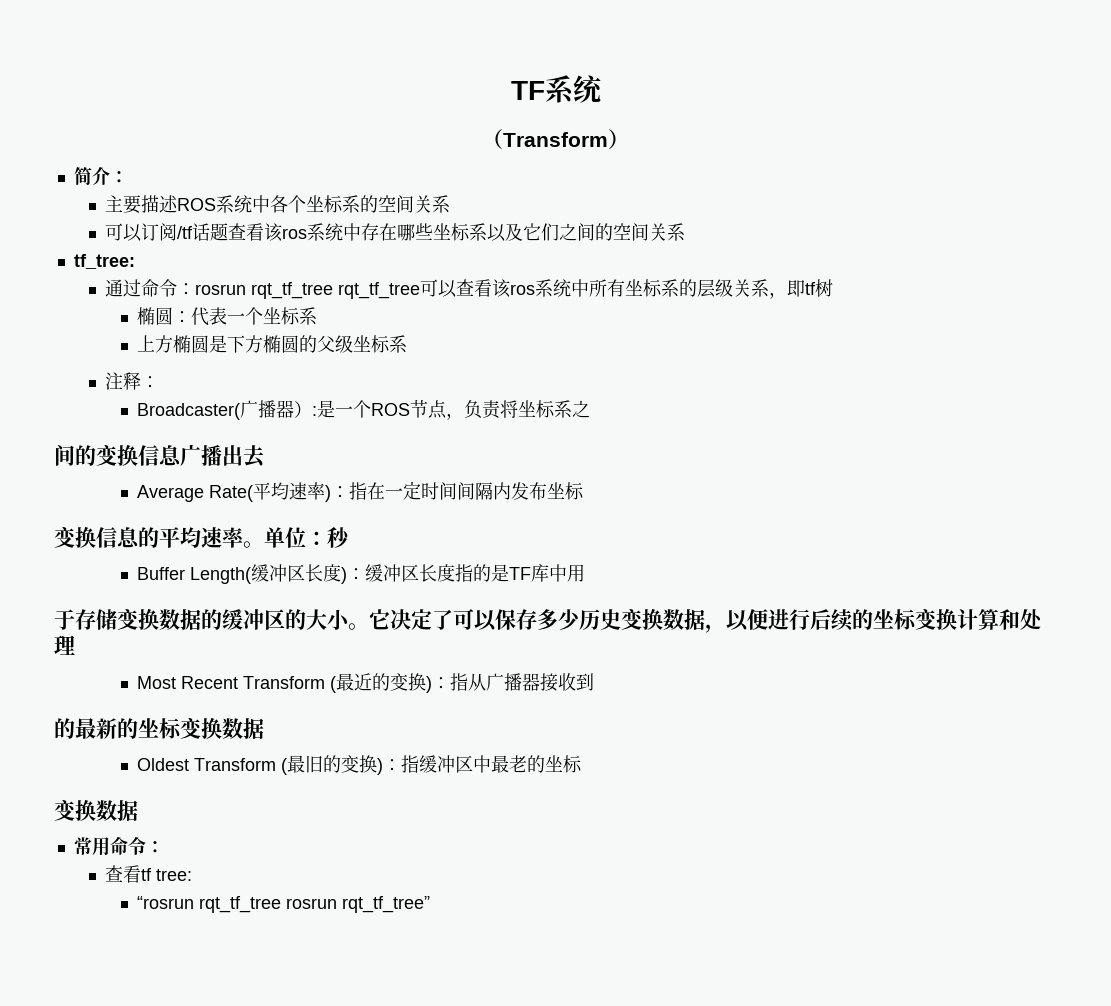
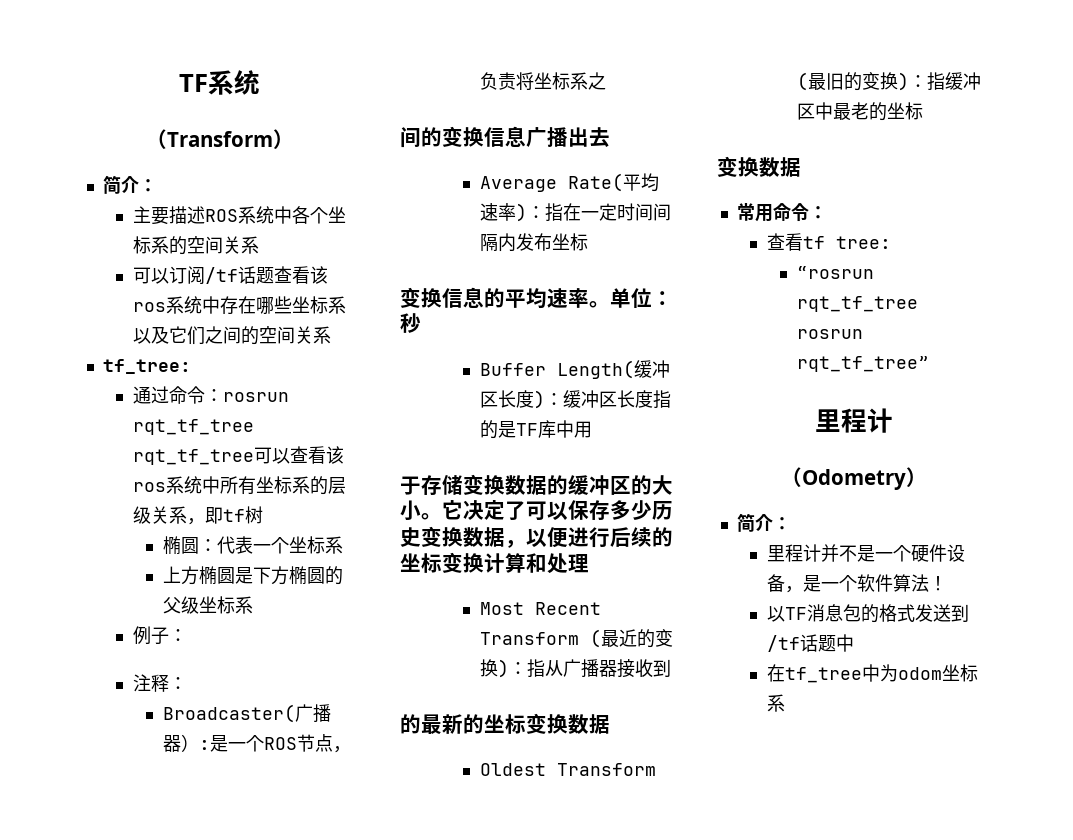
(407, 344) none -> [132,626,187,645] // 例子：
(430, 904) none -> [814,408,893,433] [780,467,927,490] [736,513,791,532] [766,544,965,562] [766,574,947,593] [766,604,969,623] [766,634,854,652] [766,664,978,683] [766,694,785,712] // 里程计 // （Odometry） // 简介： // 里程计并不是一个硬件设备，是一个软件算法！ // 以TF消息包的格式发送到/tf话题中 // 在tf_tree中为odom坐标系

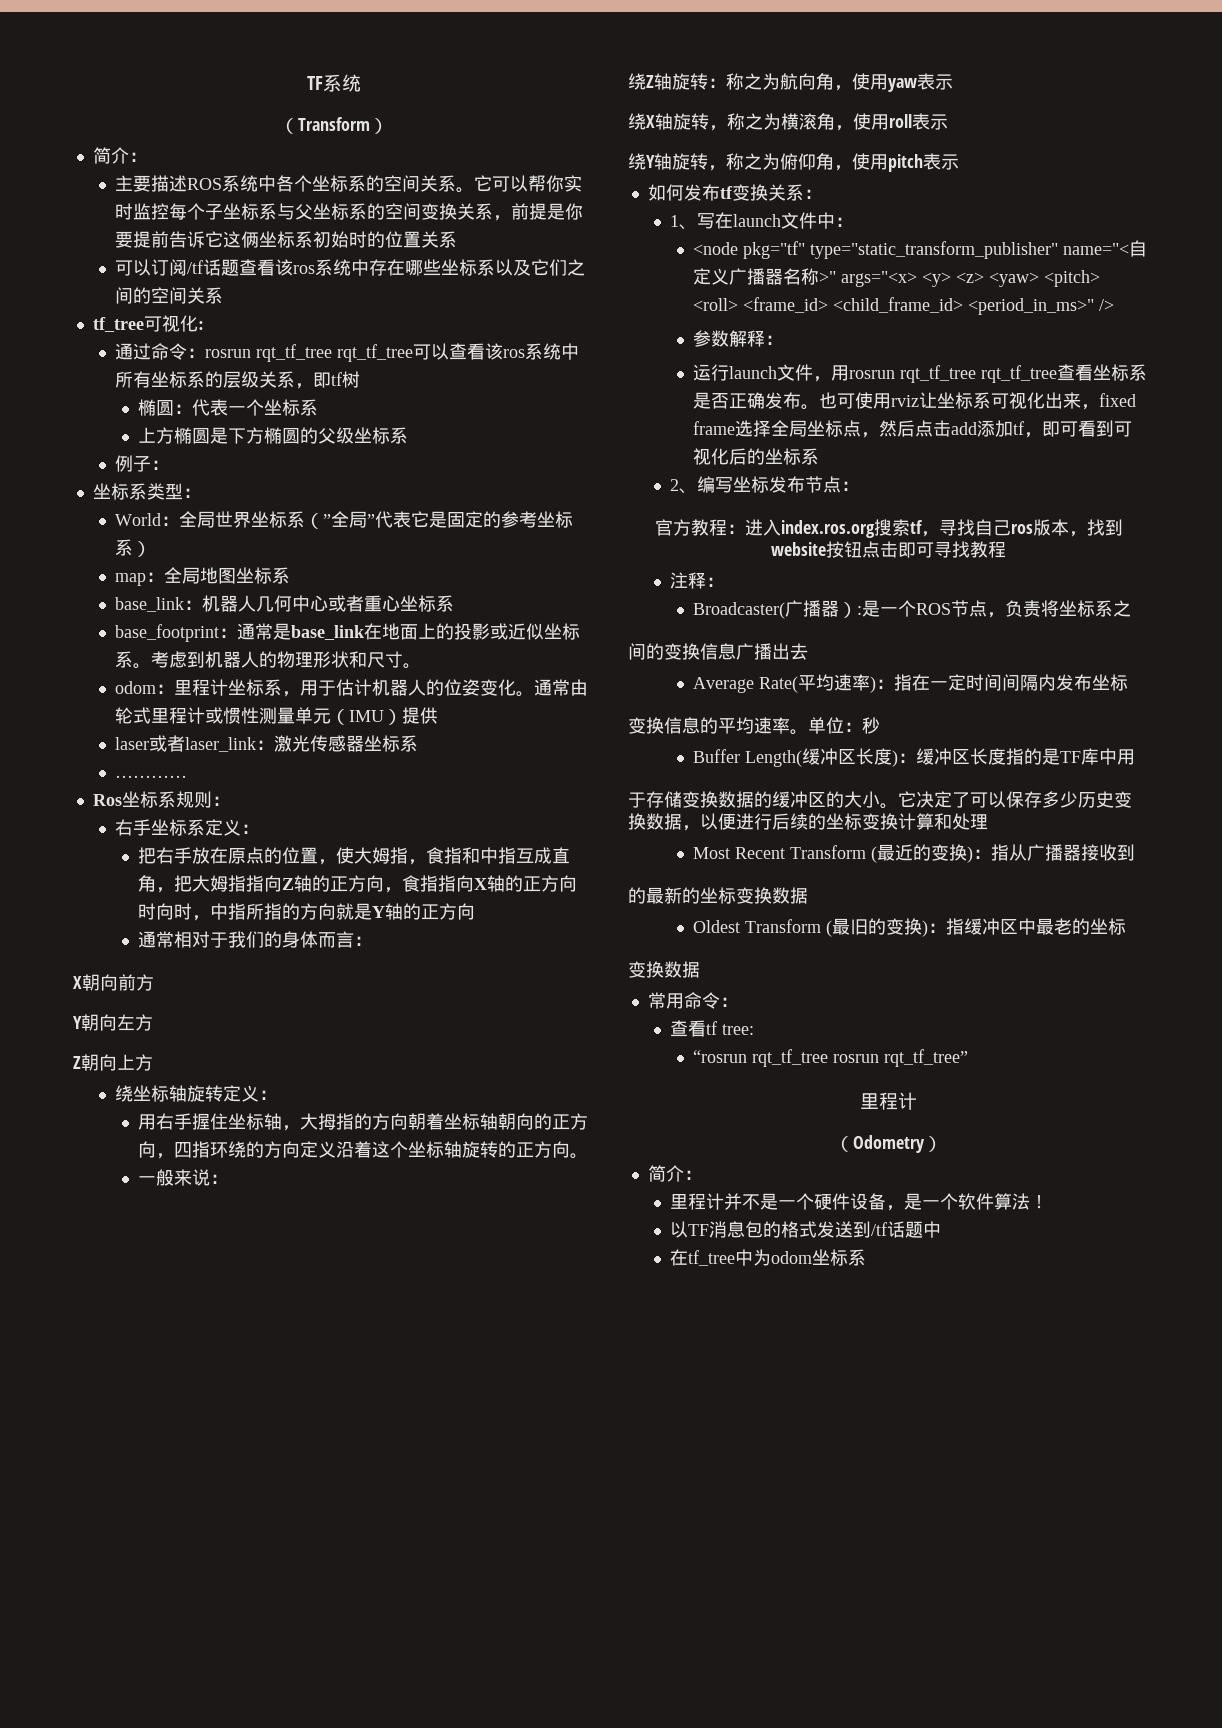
(259, 245) none -> [456,175,583,193] [115,203,584,221] [115,231,458,248] 。它可以帮你实时监控每个子坐标系与父坐标系的空间变换关系，前提是你要提前告诉它这俩坐标系初始时的位置关系
[102,359,191,374] tf_tree: -> [92,315,204,332] tf_tree可视化:
(187, 635) none -> [92,483,201,500] [115,511,574,529] [115,539,152,557] [115,567,291,586] [115,595,455,612] [115,623,581,642] [115,651,422,669] [115,679,589,697] [115,707,439,725] [115,735,419,752] [115,775,188,778] [92,791,230,808] [115,819,260,836] [137,847,570,865] [137,875,577,893] [137,903,475,921] [137,931,372,948] [73,974,154,991] [73,1014,153,1031] [73,1054,153,1071] [115,1085,278,1102] [137,1113,588,1131] [137,1141,588,1159] [137,1169,228,1186] [628,73,953,92] [628,113,948,131] [628,153,959,172] [647,184,822,201] [670,212,854,230] [692,240,1147,259] [692,268,1100,287] [692,297,1114,315] [692,330,783,347] [692,364,1147,383] [692,392,1136,410] [692,420,1132,438] [692,448,819,465] [670,476,860,494] [654,519,1123,538] [771,541,1006,558] // 坐标系类型： // World：全局世界坐标系（”全局”代表它是固定的参考坐标系） // map：全局地图坐标系 // base_link：机器人几何中心或者重心坐标系 // base_footprint：通常是base_link在地面上的投影或近似坐标系。考虑到机器人的物理形状和尺寸。 // odom：里程计坐标系，用于估计机器人的位姿变化。通常由轮式里程计或惯性测量单元（IMU）提供 // laser或者laser_link：激光传感器坐标系 // ………… // Ros坐标系规则： // 右手坐标系定义： // 把右手放在原点的位置，使大姆指，食指和中指互成直角，把大姆指指向Z轴的正方向，食指指向X轴的正方向时向时，中指所指的方向就是Y轴的正方向 // 通常相对于我们的身体而言： // X朝向前方 // Y朝向左方 // Z朝向上方 // 绕坐标轴旋转定义： // 用右手握住坐标轴，大拇指的方向朝着坐标轴朝向的正方向，四指环绕的方向定义沿着这个坐标轴旋转的正方向。 // 一般来说： // 绕Z轴旋转：称之为航向角，使用yaw表示 // 绕X轴旋转，称之为横滚角，使用roll表示 // 绕Y轴旋转，称之为俯仰角，使用pitch表示 // 如何发布tf变换关系： // 1、写在launch文件中： // <node pkg="tf" type="static_transform_publisher" name="<自定义广播器名称>" args="<x> <y> <z> <yaw> <pitch> <roll> <frame_id> <child_frame_id> <period_in_ms>" /> // 参数解释： // 运行launch文件，用rosrun rqt_tf_tree rqt_tf_tree查看坐标系是否正确发布。也可使用rviz让坐标系可视化出来，fixed frame选择全局坐标点，然后点击add添加tf，即可看到可视化后的坐标系 // 2、编写坐标发布节点： // 官方教程：进入index.ros.org搜索tf，寻找自己ros版本，找到website按钮点击即可寻找教程

